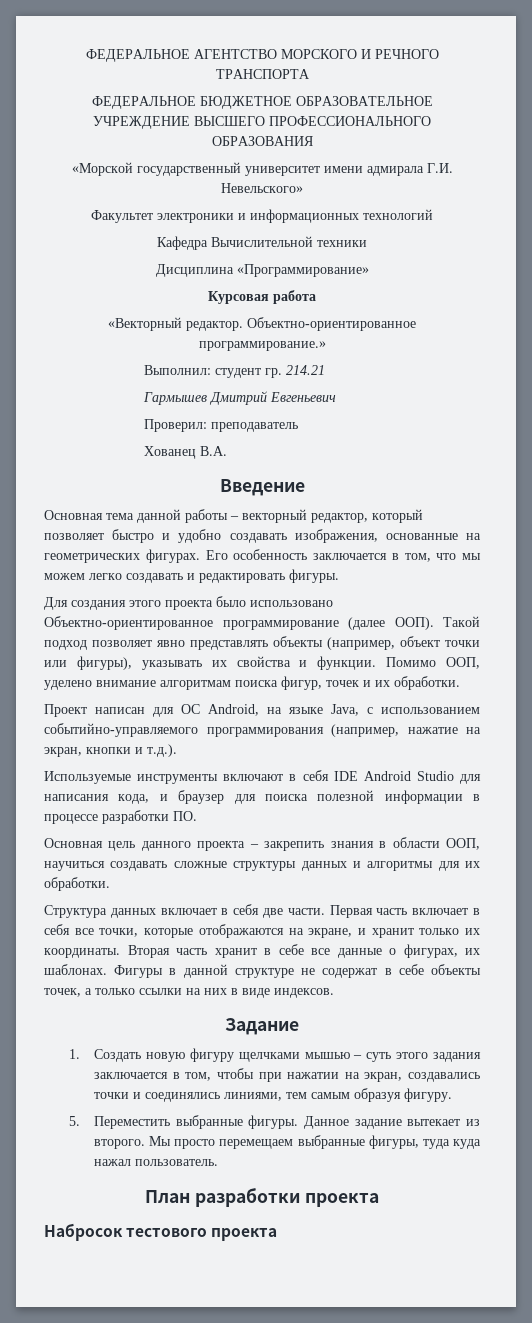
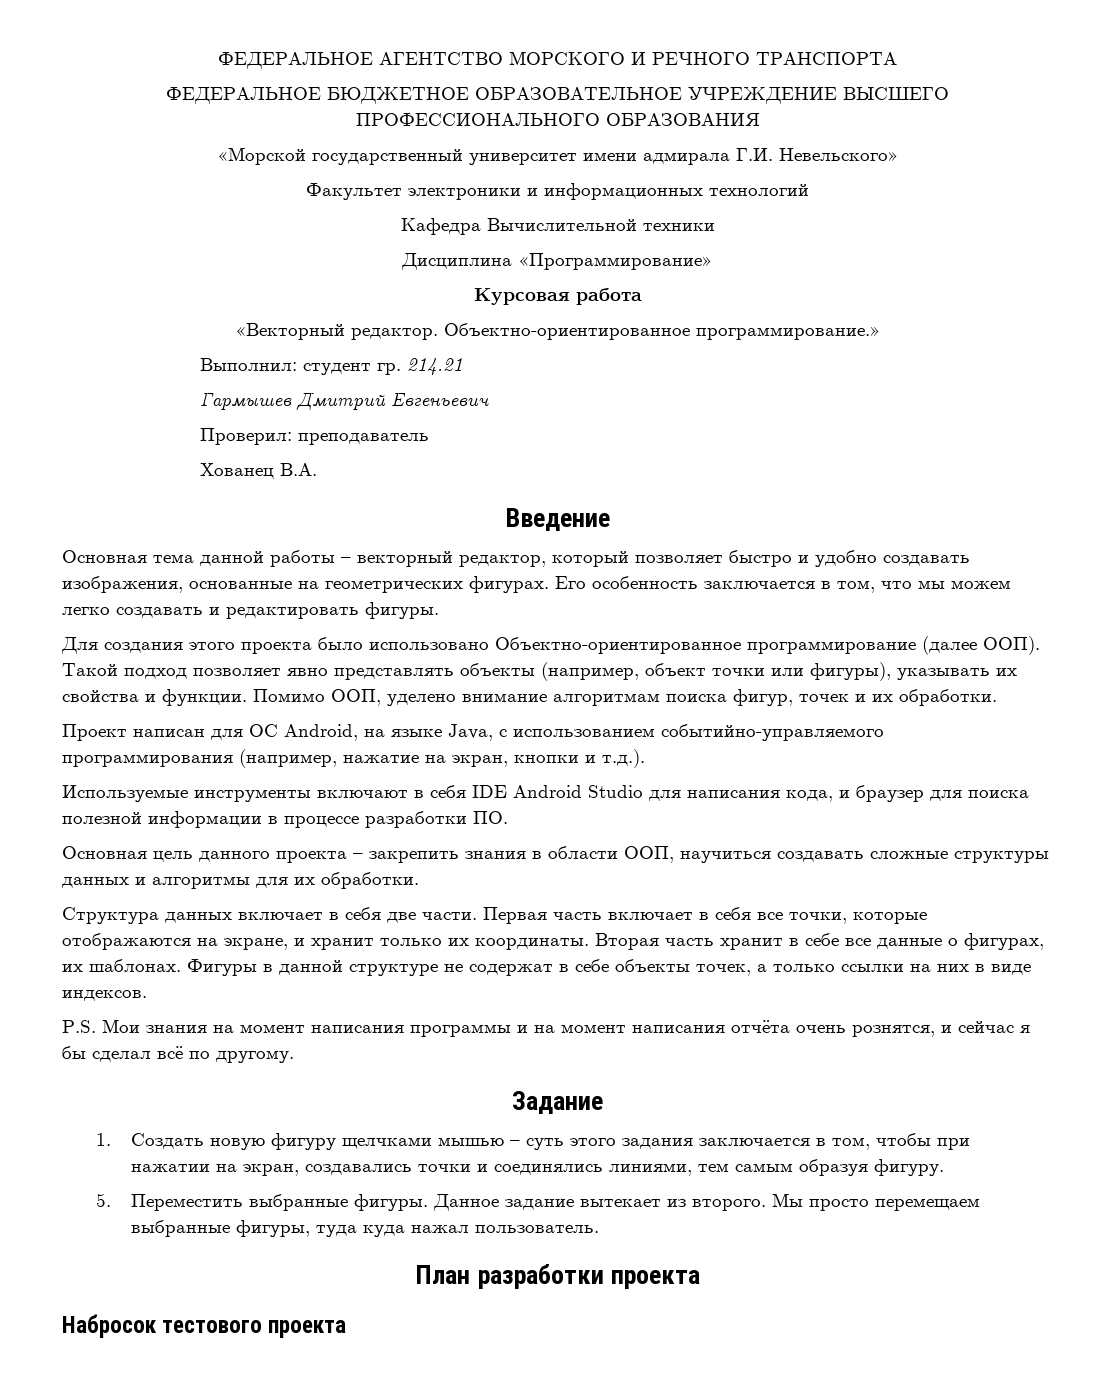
(334, 993) none -> [62,1019,1030,1037] [62,1046,294,1063] // P.S. Мои знания на момент написания программы и на момент написания отчёта очень рознятся, и сейчас я бы сделал всё по другому.

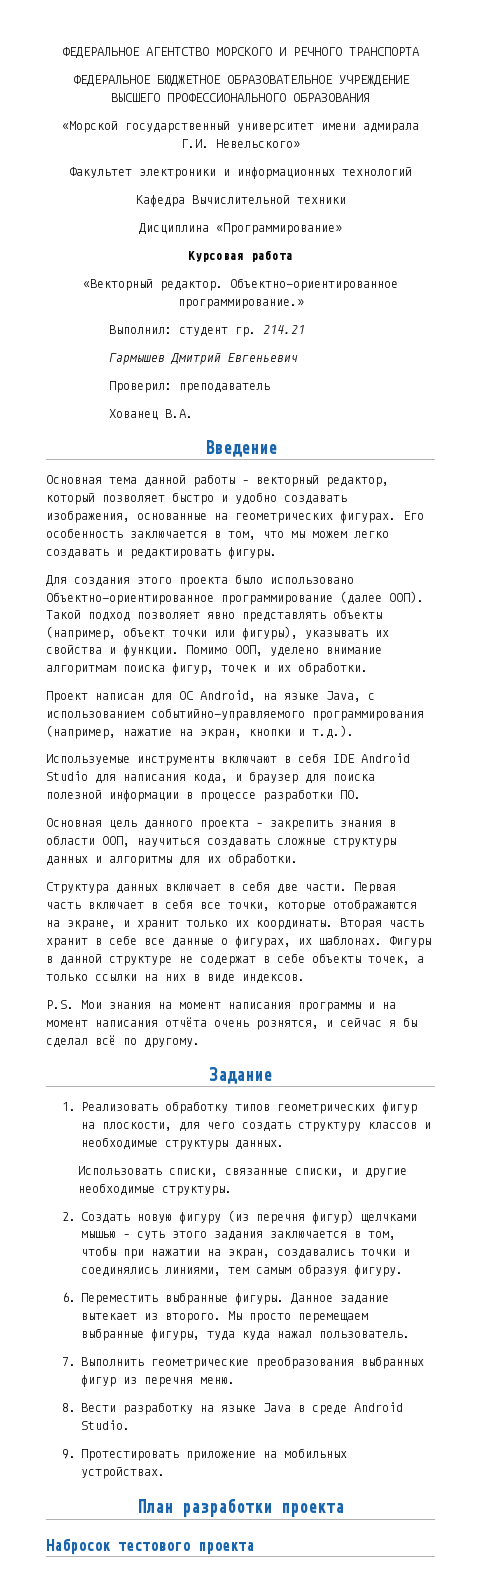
[130,1133,336,1150] Создать новую фигуру -> [80,1101,417,1114] [80,1122,431,1132] [80,1137,284,1150] [77,1166,407,1178] [77,1183,232,1196] [61,1210,354,1224] Реализовать обработку типов геометрических фигур на плоскости, для чего создать структуру классов и необходимые структуры данных. // Использовать списки, связанные списки, и другие необходимые структуры. // 2. Создать новую фигуру (из перечня фигур)
[96,1193,112,1207] 5. -> [61,1292,76,1302] 6.
(599, 1229) none -> [61,1356,424,1369] [80,1375,235,1387] [61,1402,403,1415] [80,1420,130,1430] [61,1448,347,1461] [80,1467,165,1479] // 7. Выполнить геометрические преобразования выбранных фигур из перечня меню. // 8. Вести разработку на языке Java в среде Android Studio. // 9. Протестировать приложение на мобильных устройствах.

